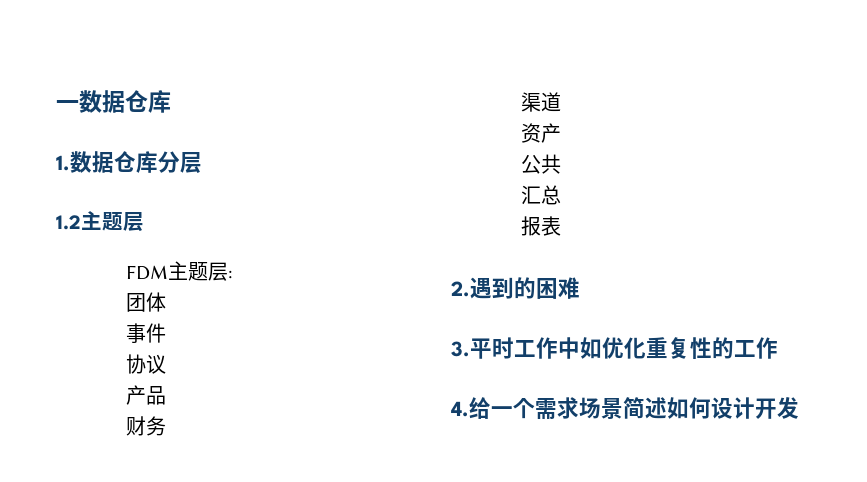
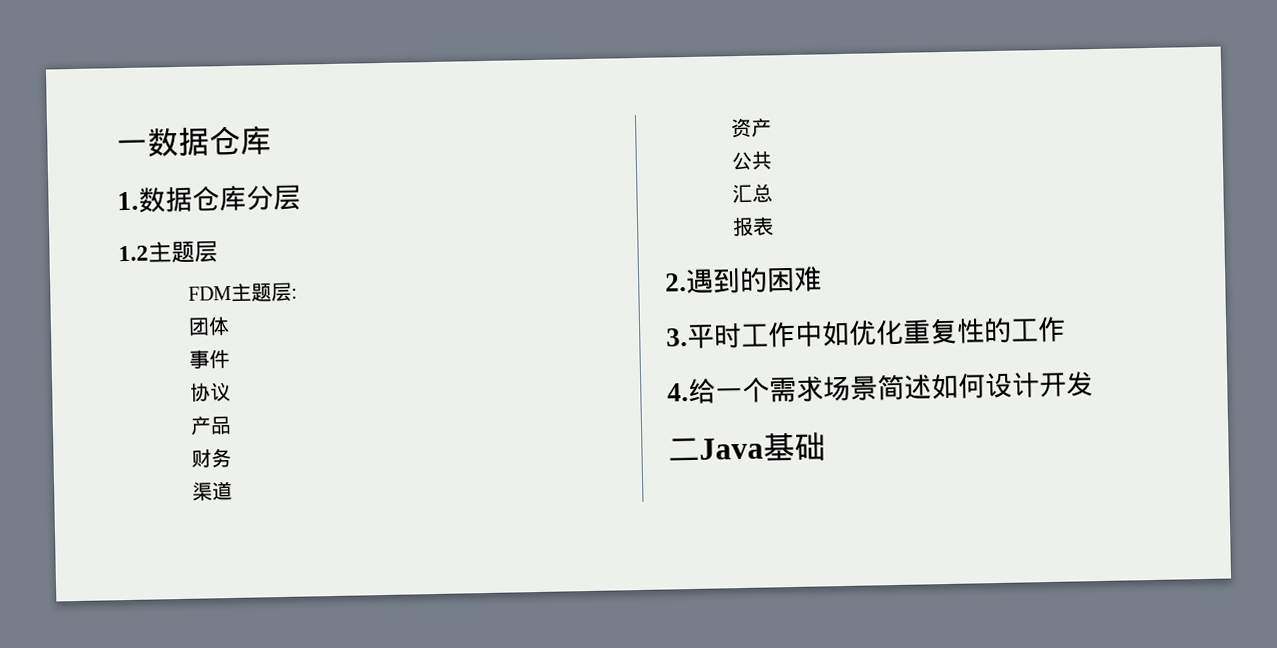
(799, 408) none -> [668,431,826,461] // 二Java基础

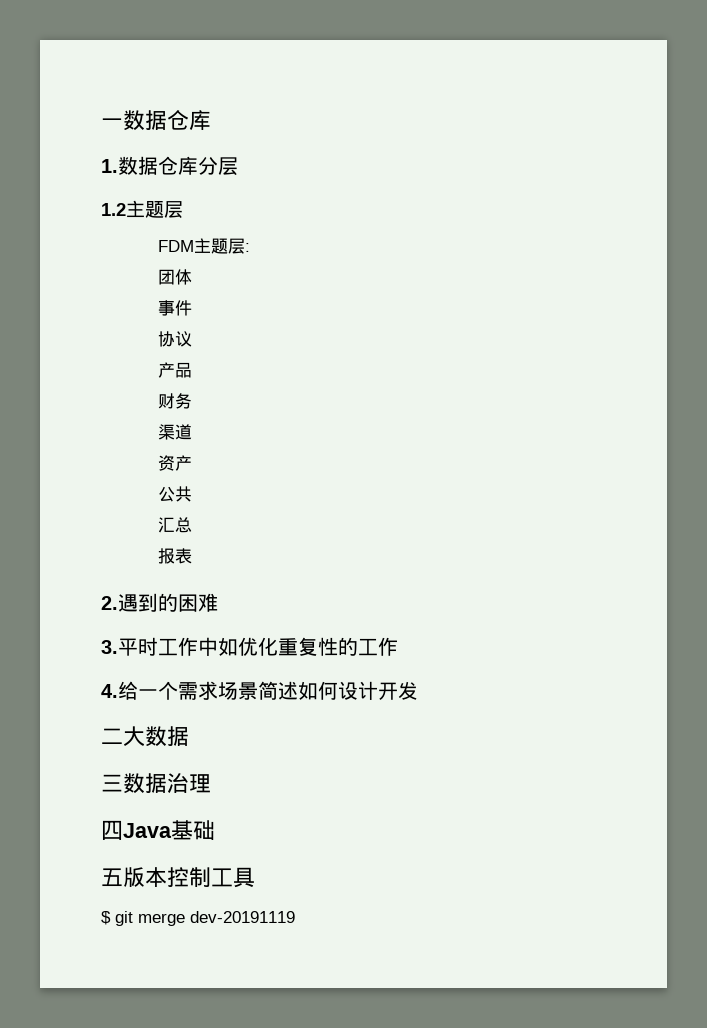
[699,431,826,461] Java基础 -> [123,726,189,747] [101,773,211,794] [101,820,215,840] [101,867,255,888] [101,911,295,926] 大数据 // 三数据治理 // 四Java基础 // 五版本控制工具 // $ git merge dev-20191119

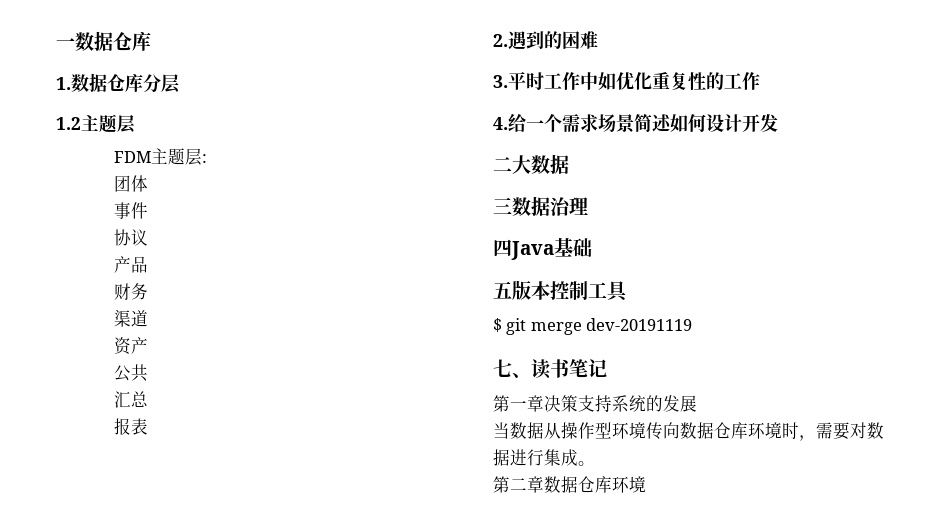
(295, 917) none -> [493,359,607,379] [493,395,697,412] [493,422,884,441] [493,449,595,466] [493,476,646,493] // 七、读书笔记 // 第一章决策支持系统的发展 // 当数据从操作型环境传向数据仓库环境时，需要对数据进行集成。 // 第二章数据仓库环境

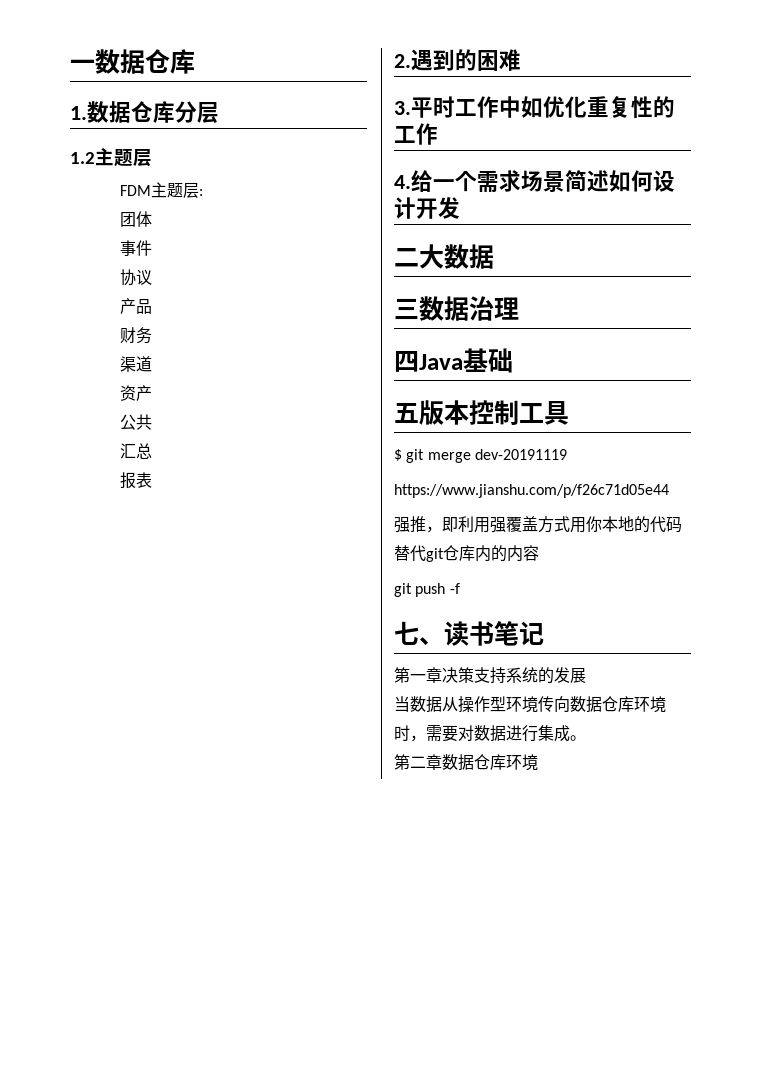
(693, 324) none -> [394,484,669,498] [394,516,682,533] [394,545,539,562] [394,583,460,597] // https://www.jianshu.com/p/f26c71d05e44 // 强推，即利用强覆盖方式用你本地的代码替代git仓库内的内容 // git push -f

